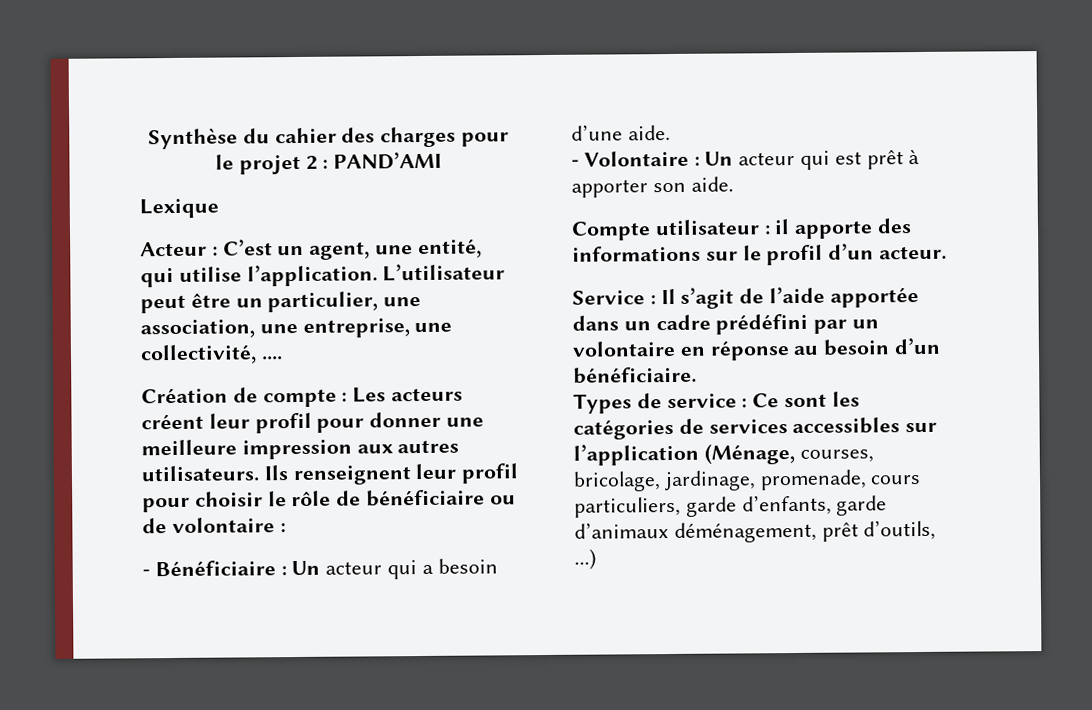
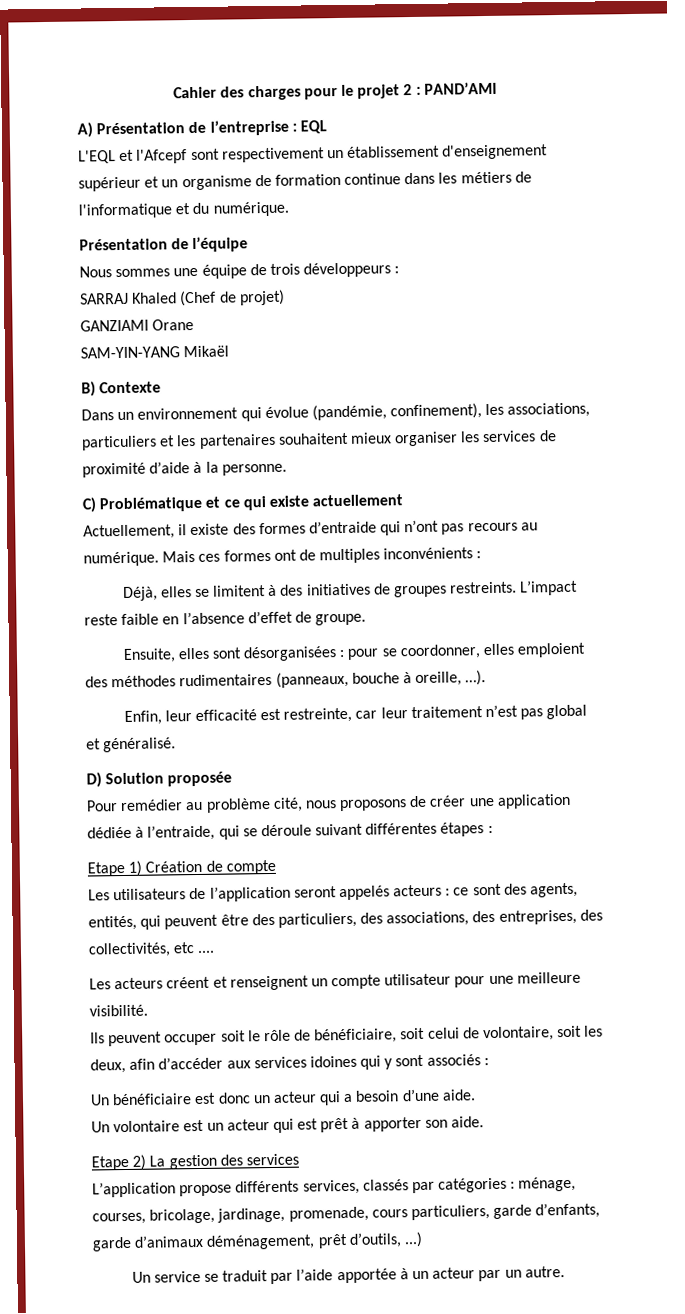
[147,127,337,150] Synthèse du cahier -> [173,86,218,99] Cahier
[139,198,219,219] [140,238,482,260] [140,263,506,288] [140,291,422,314] [140,318,453,339] [140,344,283,365] [141,387,464,408] [141,411,485,434] [141,439,460,460] [141,463,520,486] [142,489,516,513] [142,517,286,534] [142,560,321,577] Lexique // Acteur : C’est un agent, une entité, qui utilise l’application. L’utilisateur peut être un particulier, une association, une entreprise, une collectivité, .... // Création de compte : Les acteurs créent leur profil pour donner une meilleure impression aux autres utilisateurs. Ils renseignent leur profil pour choisir le rôle de bénéficiaire ou de volontaire : // - Bénéficiaire : Un -> [77,119,327,138] [78,144,549,164] [78,171,532,192] [78,201,289,219] [79,236,249,253] [79,262,400,279] [80,289,285,307] [80,318,195,332] [80,345,230,359] [81,381,162,397] [81,402,591,422] [81,430,557,451] [82,461,287,478] [82,494,404,513] [83,519,538,540] [83,547,482,567] [122,579,579,601] [84,610,367,626] [122,642,587,663] [85,670,487,688] [123,704,588,725] [86,737,177,753] [86,771,233,788] [86,793,571,813] [87,822,493,841] [87,859,276,877] [88,882,579,902] [88,909,603,931] [88,942,216,958] [89,971,581,991] [89,1004,148,1017] [90,1025,604,1047] [90,1054,489,1074] [90,1092,271,1106] A) Présentation de l’entreprise : EQL // L'EQL et l'Afcepf sont respectivement un établissement d'enseignement supérieur et un organisme de formation continue dans les métiers de l'informatique et du numérique. // Présentation de l’équipe // Nous sommes une équipe de trois développeurs : // SARRAJ Khaled (Chef de projet) // GANZIAMI Orane // SAM-YIN-YANG Mikaël // B) Contexte // Dans un environnement qui évolue (pandémie, confinement), les associations, particuliers et les partenaires souhaitent mieux organiser les services de proximité d’aide à la personne. // C) Problématique et ce qui existe actuellement // Actuellement, il existe des formes d’entraide qui n’ont pas recours au numérique. Mais ces formes ont de multiples inconvénients : // Déjà, elles se limitent à des initiatives de groupes restreints. L’impact reste faible en l’absence d’effet de groupe. // Ensuite, elles sont désorganisées : pour se coordonner, elles emploient des méthodes rudimentaires (panneaux, bouche à oreille, …). // Enfin, leur efficacité est restreinte, car leur traitement n’est pas global et généralisé. // D) Solution proposée // Pour remédier au problème cité, nous proposons de créer une application dédiée à l’entraide, qui se déroule suivant différentes étapes : // Etape 1) Création de compte // Les utilisateurs de l’application seront appelés acteurs : ce sont des agents, entités, qui peuvent être des particuliers, des associations, des entreprises, des collectivités, etc .... // Les acteurs créent et renseignent un compte utilisateur pour une meilleure visibilité. // Ils peuvent occuper soit le rôle de bénéficiaire, soit celui de volontaire, soit les deux, afin d’accéder aux services idoines qui y sont associés : // Un bénéficiaire est donc un
[571,150,734,167] - Volontaire : Un -> [91,1119,224,1133] Un volontaire est un
[571,218,913,241] [572,243,948,266] [572,286,919,309] [572,313,880,335] [572,337,942,361] [573,366,697,384] [573,391,860,414] [573,417,938,440] [573,443,795,466] Compte utilisateur : il apporte des informations sur le profil d’un acteur. // Service : Il s’agit de l’aide apportée dans un cadre prédéfini par un volontaire en réponse au besoin d’un bénéficiaire. // Types de service : Ce sont les catégories de services accessibles sur l’application (Ménage, -> [91,1153,299,1171] [92,1176,577,1198] Etape 2) La gestion des services // L’application propose différents services, classés par catégories : ménage,
(596, 559) none -> [131,1266,565,1285] // Un service se traduit par l’aide apportée à un acteur par un autre.

